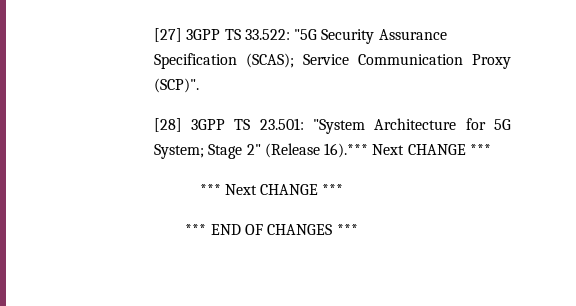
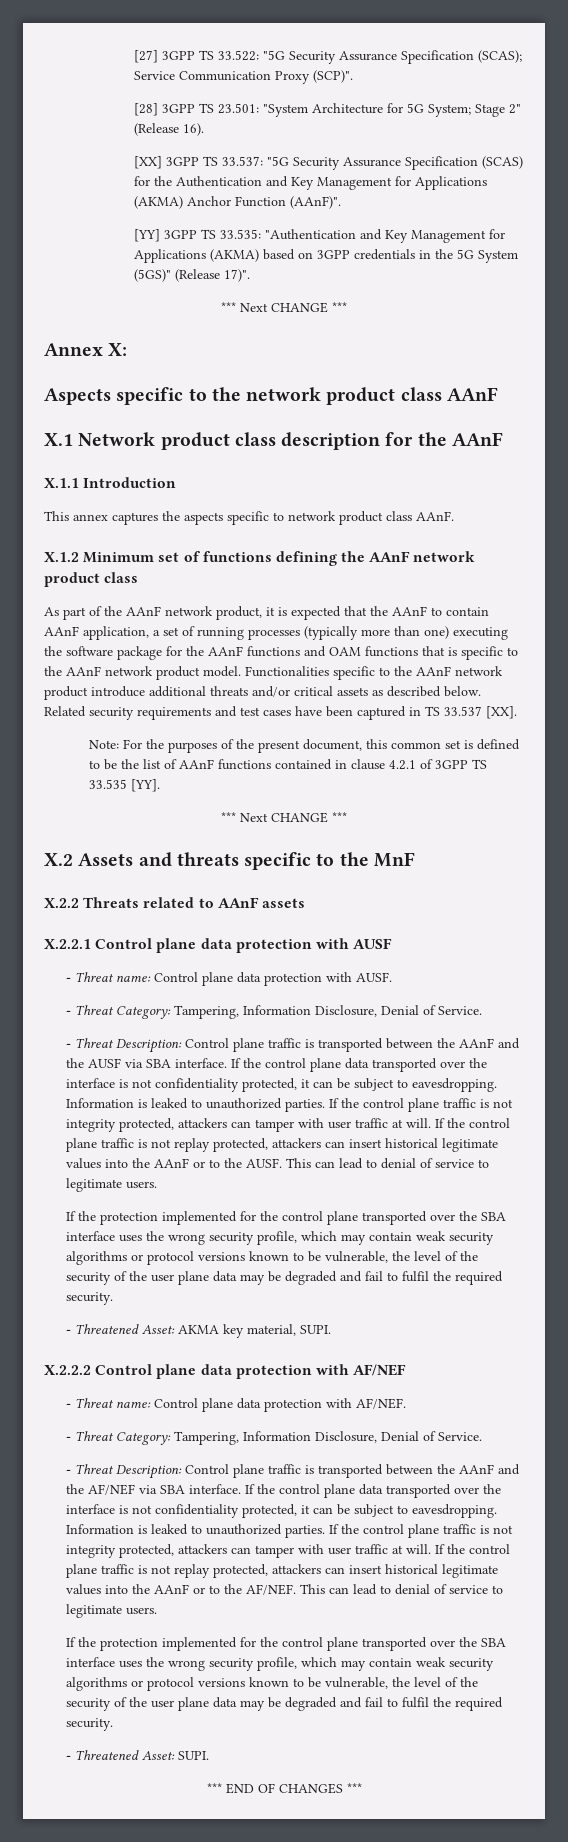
[324,143,492,158] [199,184,344,195] 16).*** Next CHANGE *** // *** Next CHANGE *** -> [182,123,204,136] [133,156,523,170] [133,176,487,190] [133,196,341,209] [133,229,505,243] [133,249,518,263] [133,269,250,282] [221,302,347,313] [44,343,128,356] [44,387,498,405] [44,432,503,450] [44,477,177,488] [44,511,454,525] [44,551,476,566] [44,572,139,587] [44,606,489,620] [44,626,508,640] [44,646,518,660] [44,666,503,680] [44,686,481,700] [44,706,517,720] [88,739,520,753] [88,759,487,770] [88,779,160,792] [221,812,347,823] [44,852,415,870] [44,897,305,908] [44,938,393,953] [66,972,393,986] [66,1005,483,1019] [66,1038,521,1053] [66,1058,488,1072] [66,1078,498,1092] [66,1098,514,1112] [66,1118,511,1132] [66,1138,499,1152] [66,1158,490,1169] [66,1178,158,1192] [66,1211,507,1225] [66,1231,495,1245] [66,1251,479,1265] [66,1271,504,1285] [66,1292,114,1305] [66,1324,332,1338] [44,1364,407,1379] [66,1398,407,1412] [66,1431,483,1445] [66,1464,521,1479] [66,1484,502,1498] [66,1504,498,1518] [66,1524,514,1538] [66,1544,511,1558] [66,1564,499,1578] [66,1584,504,1595] [66,1604,158,1618] [66,1637,507,1651] [66,1657,495,1671] [66,1677,479,1691] [66,1697,504,1711] [66,1718,114,1731] [66,1750,210,1760] 16). // [XX] 3GPP TS 33.537: "5G Security Assurance Specification (SCAS) for the Authentication and Key Management for Applications (AKMA) Anchor Function (AAnF)". // [YY] 3GPP TS 33.535: "Authentication and Key Management for Applications (AKMA) based on 3GPP credentials in the 5G System (5GS)" (Release 17)". // *** Next CHANGE *** // Annex X: // Aspects specific to the network product class AAnF // X.1 Network product class description for the AAnF // X.1.1 Introduction // This annex captures the aspects specific to network product class AAnF. // X.1.2 Minimum set of functions defining the AAnF network product class // As part of the AAnF network product, it is expected that the AAnF to contain AAnF application, a set of running processes (typically more than one) executing the software package for the AAnF functions and OAM functions that is specific to the AAnF network product model. Functionalities specific to the AAnF network product introduce additional threats and/or critical assets as described below. Related security requirements and test cases have been captured in TS 33.537 [XX]. // Note: For the purposes of the present document, this common set is defined to be the list of AAnF functions contained in clause 4.2.1 of 3GPP TS 33.535 [YY]. // *** Next CHANGE *** // X.2 Assets and threats specific to the MnF // X.2.2 Threats related to AAnF assets // X.2.2.1 Control plane data protection with AUSF // - Threat name: Control plane data protection with AUSF. // - Threat Category: Tampering, Information Disclosure, Denial of Service. // - Threat Description: Control plane traffic is transported between the AAnF and the AUSF via SBA interface. If the control plane data transported over the interface is not confidentiality protected, it can be subject to eavesdropping. Information is leaked to unauthorized parties. If the control plane traffic is not integrity protected, attackers can tamper with user traffic at will. If the control plane traffic is not replay protected, attackers can insert historical legitimate values into the AAnF or to the AUSF. This can lead to denial of service to legitimate users. // If the protection implemented for the control plane transported over the SBA interface uses the wrong security profile, which may contain weak security algorithms or protocol versions known to be vulnerable, the level of the security of the user plane data may be degraded and fail to fulfil the required security. // - Threatened Asset: AKMA key material, SUPI. // X.2.2.2 Control plane data protection with AF/NEF // - Threat name: Control plane data protection with AF/NEF. // - Threat Category: Tampering, Information Disclosure, Denial of Service. // - Threat Description: Control plane traffic is transported between the AAnF and the AF/NEF via SBA interface. If the control plane data transported over the interface is not confidentiality protected, it can be subject to eavesdropping. Information is leaked to unauthorized parties. If the control plane traffic is not integrity protected, attackers can tamper with user traffic at will. If the control plane traffic is not replay protected, attackers can insert historical legitimate values into the AAnF or to the AF/NEF. This can lead to denial of service to legitimate users. // If the protection implemented for the control plane transported over the SBA interface uses the wrong security profile, which may contain weak security algorithms or protocol versions known to be vulnerable, the level of the security of the user plane data may be degraded and fail to fulfil the required security. // - Threatened Asset: SUPI.

